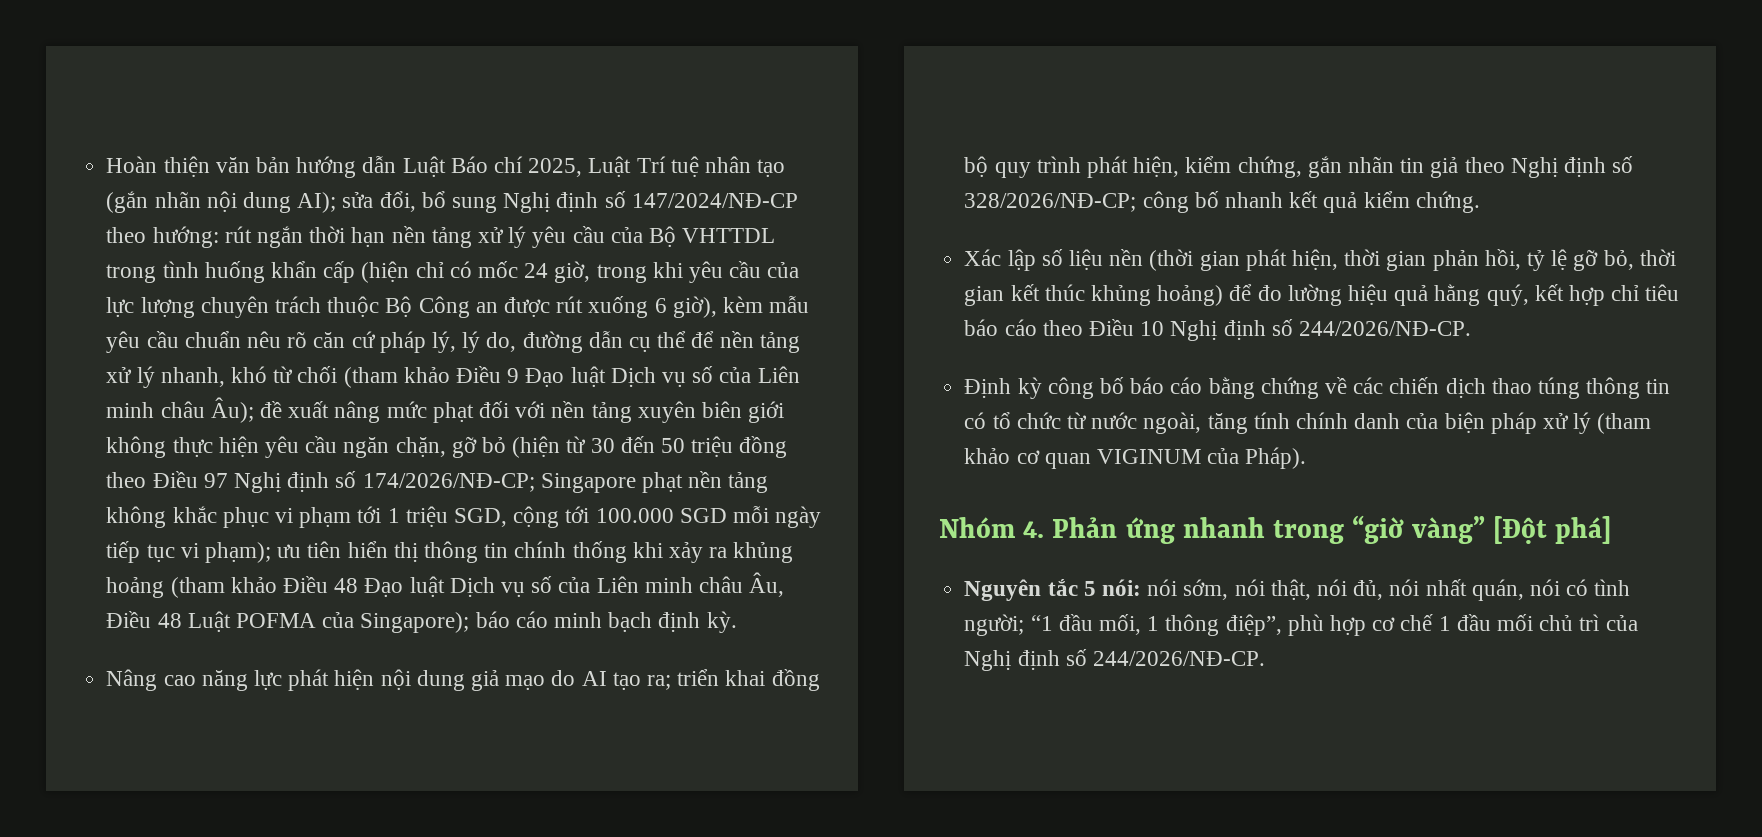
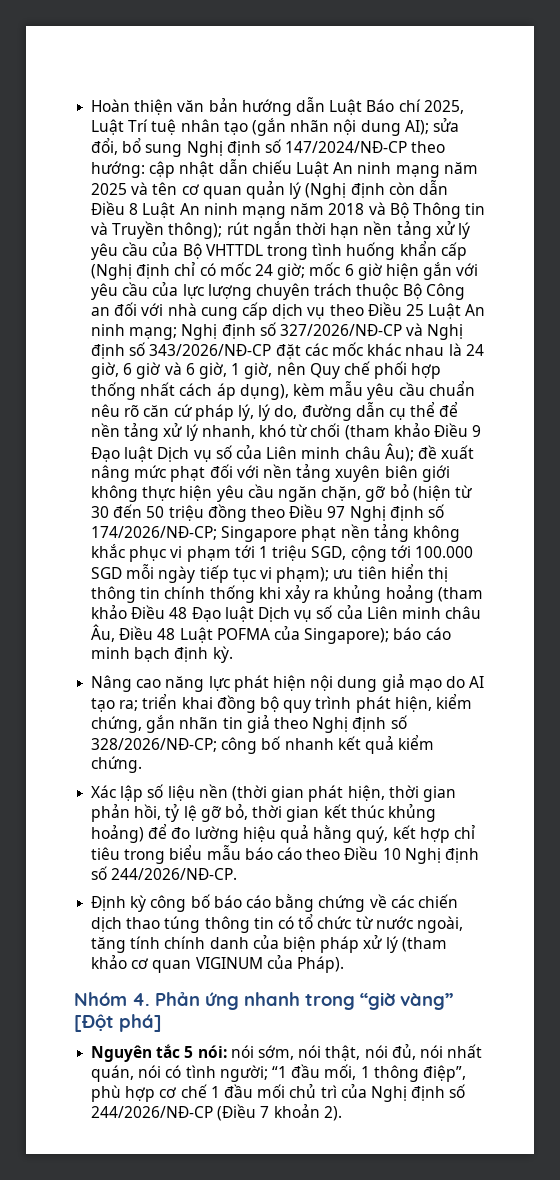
(219, 237) none -> [149,159,478,178] [91,180,448,199] [91,201,486,219] [91,221,223,239] cập nhật dẫn chiếu Luật An ninh mạng năm 2025 và tên cơ quan quản lý (Nghị định còn dẫn Điều 8 Luật An ninh mạng năm 2018 và Bộ Thông tin và Truyền thông);
[361,261,410,283] (hiện -> [91,264,171,280] (Nghị định
[554,261,683,283] giờ, trong khi -> [277,262,479,280] giờ; mốc 6 giờ hiện gắn với
[503,296,717,318] được rút xuống 6 giờ), -> [114,302,486,320] [91,322,464,340] [91,342,484,359] [91,361,442,379] [91,382,289,400] đối với nhà cung cấp dịch vụ theo Điều 25 Luật An ninh mạng; Nghị định số 327/2026/NĐ-CP và Nghị định số 343/2026/NĐ-CP đặt các mốc khác nhau là 24 giờ, 6 giờ và 6 giờ, 1 giờ, nên Quy chế phối hợp thống nhất cách áp dụng),
(1680, 292) none -> [124,845,241,864] trong biểu mẫu
[1092,651,1265,666] 244/2026/NĐ-CP. -> [91,1104,342,1121] 244/2026/NĐ-CP (Điều 7 khoản 2).

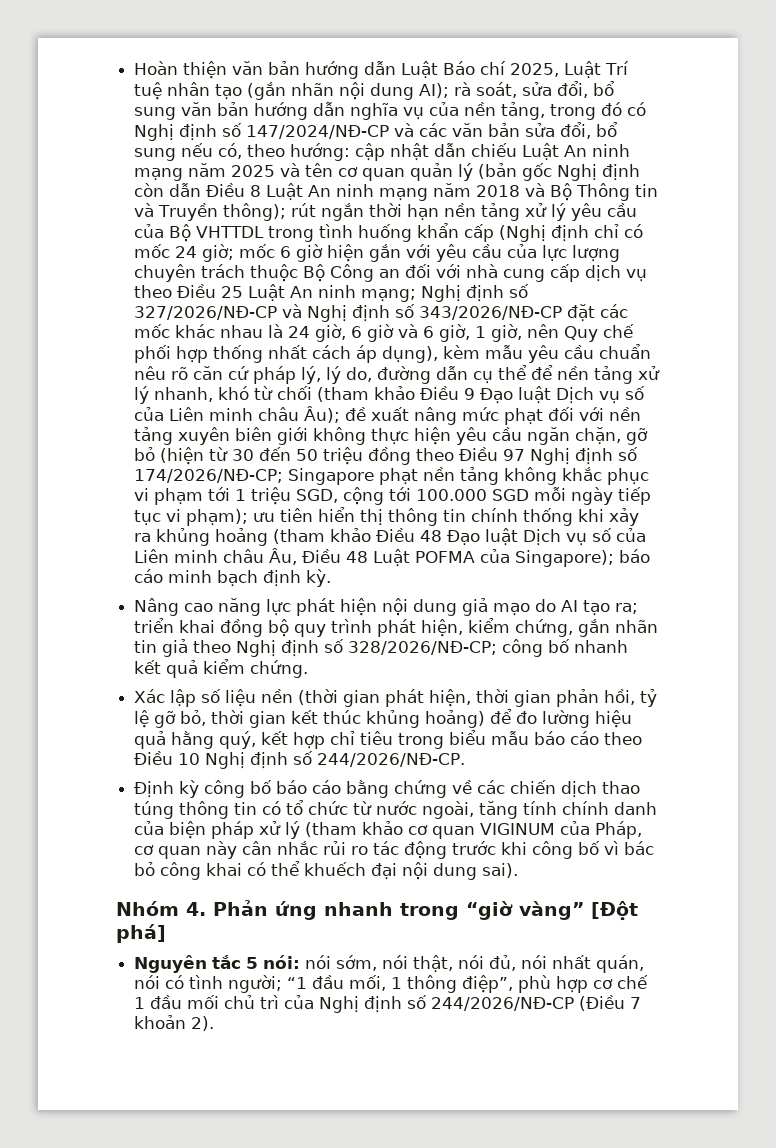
[432,118,459,132] [91,138,408,157] sửa đổi, bổ sung Nghị định số 147/2024/NĐ-CP -> [454,81,616,98] [134,102,647,120] [134,122,619,141] [134,143,243,161] rà soát, sửa đổi, bổ sung văn bản hướng dẫn nghĩa vụ của nền tảng, trong đó có Nghị định số 147/2024/NĐ-CP và các văn bản sửa đổi, bổ sung nếu có,
[305,183,347,199] (Nghị -> [478,163,598,181] (bản gốc Nghị
[296,956,344,973] Pháp). -> [595,821,643,839] [134,841,655,859] [134,861,519,880] Pháp, cơ quan này cân nhắc rủi ro tác động trước khi công bố vì bác bỏ công khai có thể khuếch đại nội dung sai).

